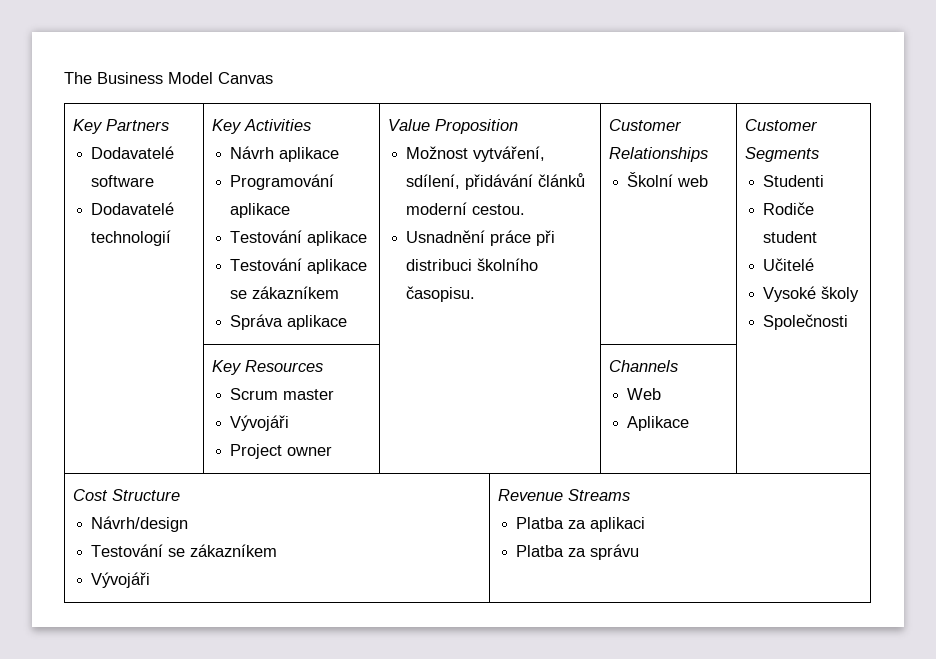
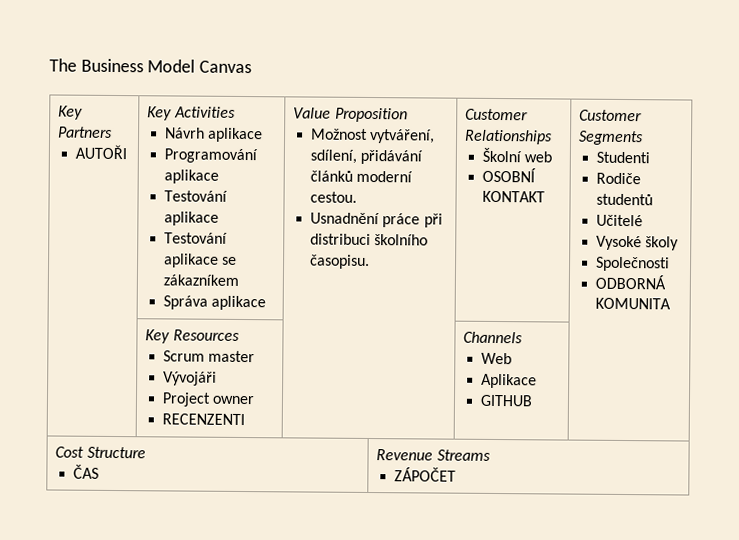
[91,146,175,159] [91,175,155,187] [91,202,175,215] [91,230,172,246] Dodavatelé software // Dodavatelé technologií -> [75,144,128,160] AUTOŘI
(709, 181) none -> [482,167,537,183] [482,190,546,203] // OSOBNÍ KONTAKT
[763,231,818,243] student -> [596,193,654,206] studentů
(849, 322) none -> [595,274,667,290] [595,297,672,310] // ODBORNÁ KOMUNITA
(333, 451) none -> [162,413,246,426] // RECENZENTI
(690, 423) none -> [480,394,534,407] // GITHUB
[91,516,189,532] [91,544,278,557] [91,572,151,588] [498,489,631,501] [516,517,646,532] [516,544,640,560] Návrh/design // Testování se zákazníkem // Vývojáři | Revenue Streams // Platba za aplikaci // Platba za správu -> [73,464,100,479] [376,449,491,461] [394,467,457,482] ČAS | Revenue Streams // ZÁPOČET

